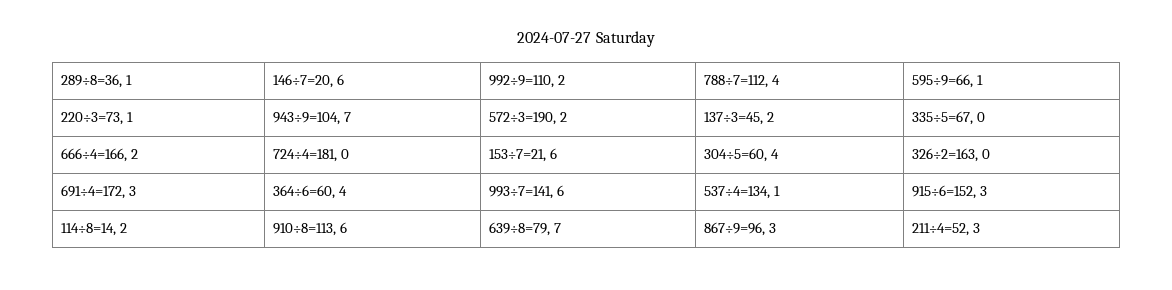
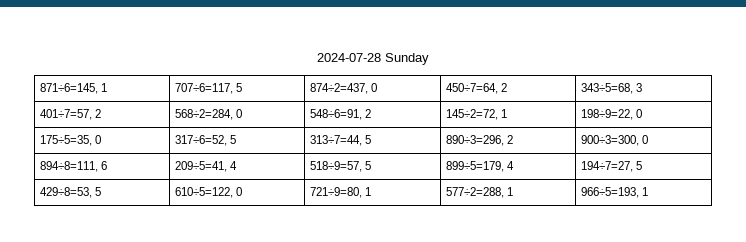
[517,31,655,47] [61,74,133,88] [273,74,345,88] [489,75,566,88] [704,75,781,88] [912,74,984,88] [61,112,134,125] [273,112,352,125] [489,112,568,125] [704,112,775,125] [912,111,986,125] [61,148,139,162] [273,149,350,162] [489,148,558,162] [704,148,780,162] [912,148,991,162] [61,185,137,199] [273,185,348,199] [489,185,565,199] [704,186,781,199] [912,185,988,199] [61,223,128,236] [273,222,348,236] [489,222,562,236] [704,222,777,236] [912,223,981,236] 2024-07-27 Saturday // 289÷8=36, 1 | 146÷7=20, 6 | 992÷9=110, 2 | 788÷7=112, 4 | 595÷9=66, 1 // 220÷3=73, 1 | 943÷9=104, 7 | 572÷3=190, 2 | 137÷3=45, 2 | 335÷5=67, 0 // 666÷4=166, 2 | 724÷4=181, 0 | 153÷7=21, 6 | 304÷5=60, 4 | 326÷2=163, 0 // 691÷4=172, 3 | 364÷6=60, 4 | 993÷7=141, 6 | 537÷4=134, 1 | 915÷6=152, 3 // 114÷8=14, 2 | 910÷8=113, 6 | 639÷8=79, 7 | 867÷9=96, 3 | 211÷4=52, 3 -> [317,53,429,65] [40,83,108,94] [175,83,243,94] [310,83,378,94] [446,83,508,94] [581,83,643,94] [40,109,102,120] [175,109,243,120] [310,109,372,120] [446,109,508,120] [581,109,643,120] [40,135,102,146] [175,135,237,146] [310,135,372,146] [446,135,514,146] [581,135,649,146] [40,161,108,172] [175,161,238,172] [310,161,372,172] [446,161,515,172] [581,161,643,172] [40,187,102,198] [175,187,243,198] [310,187,372,198] [446,187,514,198] [581,187,649,198] 2024-07-28 Sunday // 871÷6=145, 1 | 707÷6=117, 5 | 874÷2=437, 0 | 450÷7=64, 2 | 343÷5=68, 3 // 401÷7=57, 2 | 568÷2=284, 0 | 548÷6=91, 2 | 145÷2=72, 1 | 198÷9=22, 0 // 175÷5=35, 0 | 317÷6=52, 5 | 313÷7=44, 5 | 890÷3=296, 2 | 900÷3=300, 0 // 894÷8=111, 6 | 209÷5=41, 4 | 518÷9=57, 5 | 899÷5=179, 4 | 194÷7=27, 5 // 429÷8=53, 5 | 610÷5=122, 0 | 721÷9=80, 1 | 577÷2=288, 1 | 966÷5=193, 1

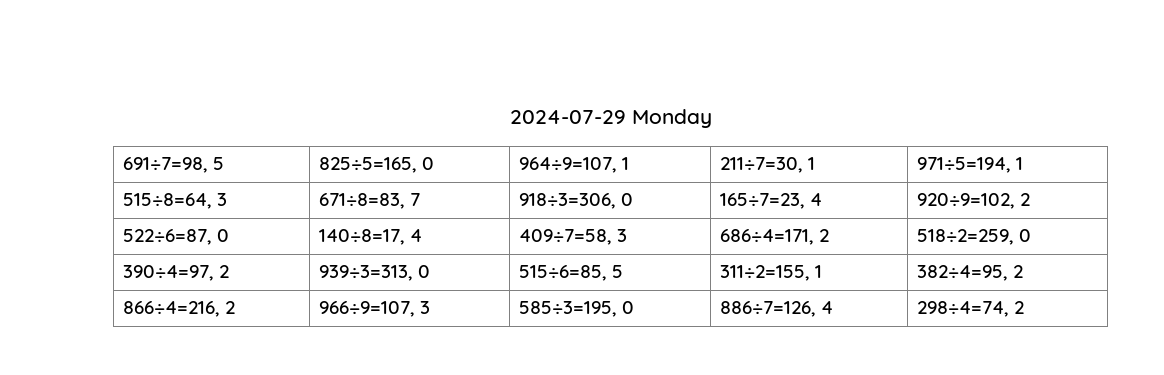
[317,53,429,65] [40,83,108,94] [175,83,243,94] [310,83,378,94] [446,83,508,94] [581,83,643,94] [40,109,102,120] [175,109,243,120] [310,109,372,120] [446,109,508,120] [581,109,643,120] [40,135,102,146] [175,135,237,146] [310,135,372,146] [446,135,514,146] [581,135,649,146] [40,161,108,172] [175,161,238,172] [310,161,372,172] [446,161,515,172] [581,161,643,172] [40,187,102,198] [175,187,243,198] [310,187,372,198] [446,187,514,198] [581,187,649,198] 2024-07-28 Sunday // 871÷6=145, 1 | 707÷6=117, 5 | 874÷2=437, 0 | 450÷7=64, 2 | 343÷5=68, 3 // 401÷7=57, 2 | 568÷2=284, 0 | 548÷6=91, 2 | 145÷2=72, 1 | 198÷9=22, 0 // 175÷5=35, 0 | 317÷6=52, 5 | 313÷7=44, 5 | 890÷3=296, 2 | 900÷3=300, 0 // 894÷8=111, 6 | 209÷5=41, 4 | 518÷9=57, 5 | 899÷5=179, 4 | 194÷7=27, 5 // 429÷8=53, 5 | 610÷5=122, 0 | 721÷9=80, 1 | 577÷2=288, 1 | 966÷5=193, 1 -> [509,109,712,128] [123,157,225,173] [319,157,435,173] [519,157,630,173] [720,157,816,173] [917,157,1024,173] [123,193,228,209] [319,193,421,209] [519,193,634,209] [720,193,823,209] [917,193,1031,209] [123,229,230,245] [319,229,423,245] [519,229,628,245] [720,229,830,245] [917,229,1032,245] [123,265,230,281] [319,265,431,281] [519,265,624,281] [720,265,823,281] [917,265,1024,281] [123,301,236,317] [319,301,431,317] [519,301,635,317] [720,301,834,317] [917,301,1025,317] 2024-07-29 Monday // 691÷7=98, 5 | 825÷5=165, 0 | 964÷9=107, 1 | 211÷7=30, 1 | 971÷5=194, 1 // 515÷8=64, 3 | 671÷8=83, 7 | 918÷3=306, 0 | 165÷7=23, 4 | 920÷9=102, 2 // 522÷6=87, 0 | 140÷8=17, 4 | 409÷7=58, 3 | 686÷4=171, 2 | 518÷2=259, 0 // 390÷4=97, 2 | 939÷3=313, 0 | 515÷6=85, 5 | 311÷2=155, 1 | 382÷4=95, 2 // 866÷4=216, 2 | 966÷9=107, 3 | 585÷3=195, 0 | 886÷7=126, 4 | 298÷4=74, 2

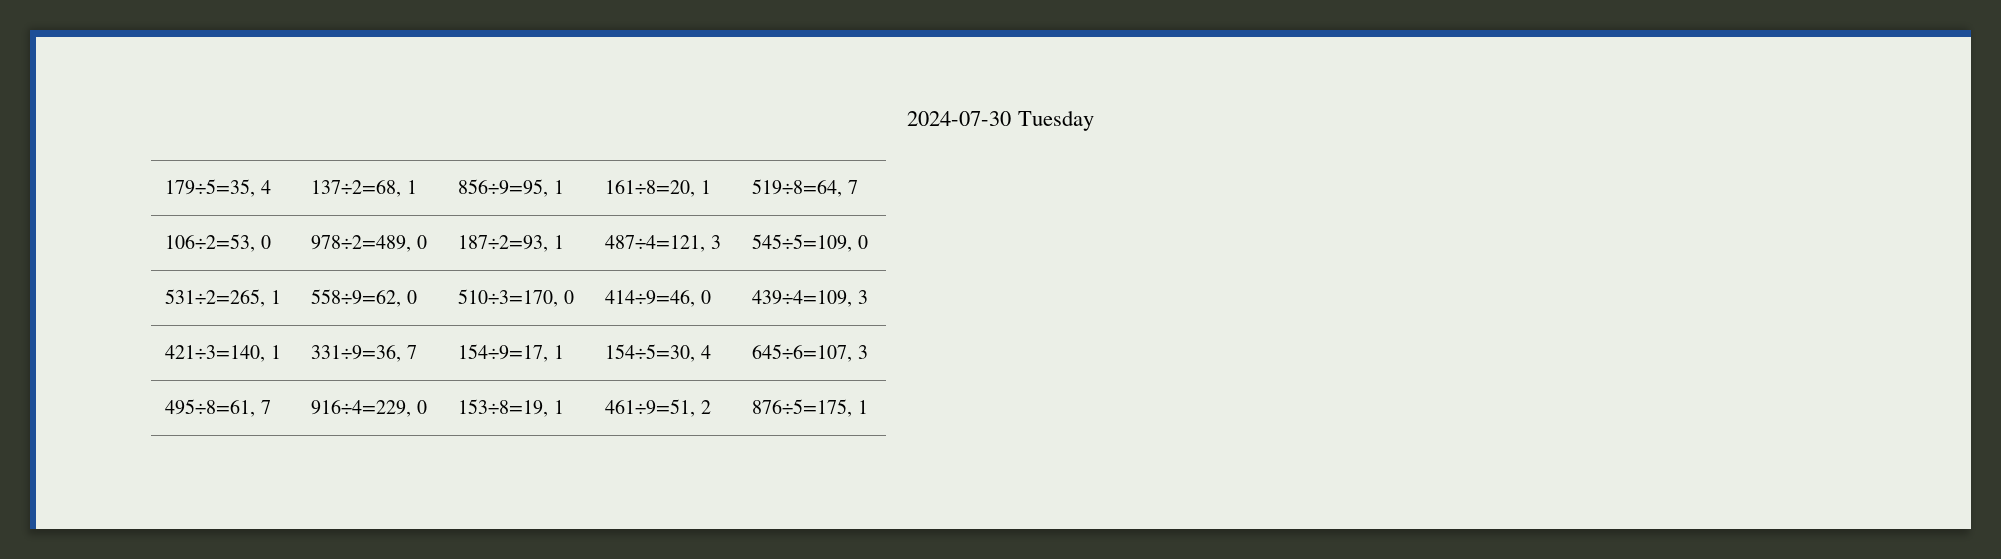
[509,109,712,128] [123,157,225,173] [319,157,435,173] [519,157,630,173] [720,157,816,173] [917,157,1024,173] [123,193,228,209] [319,193,421,209] [519,193,634,209] [720,193,823,209] [917,193,1031,209] [123,229,230,245] [319,229,423,245] [519,229,628,245] [720,229,830,245] [917,229,1032,245] [123,265,230,281] [319,265,431,281] [519,265,624,281] [720,265,823,281] [917,265,1024,281] [123,301,236,317] [319,301,431,317] [519,301,635,317] [720,301,834,317] [917,301,1025,317] 2024-07-29 Monday // 691÷7=98, 5 | 825÷5=165, 0 | 964÷9=107, 1 | 211÷7=30, 1 | 971÷5=194, 1 // 515÷8=64, 3 | 671÷8=83, 7 | 918÷3=306, 0 | 165÷7=23, 4 | 920÷9=102, 2 // 522÷6=87, 0 | 140÷8=17, 4 | 409÷7=58, 3 | 686÷4=171, 2 | 518÷2=259, 0 // 390÷4=97, 2 | 939÷3=313, 0 | 515÷6=85, 5 | 311÷2=155, 1 | 382÷4=95, 2 // 866÷4=216, 2 | 966÷9=107, 3 | 585÷3=195, 0 | 886÷7=126, 4 | 298÷4=74, 2 -> [907,110,1094,131] [165,179,271,197] [311,179,417,197] [458,179,564,197] [605,179,711,197] [752,179,858,197] [165,234,271,252] [311,235,427,252] [458,235,564,252] [605,235,721,252] [752,234,868,252] [165,289,281,307] [311,289,417,307] [458,289,574,307] [605,289,711,307] [752,290,868,307] [165,345,281,362] [311,344,417,362] [458,344,564,362] [605,344,711,362] [752,344,868,362] [165,399,271,417] [311,399,427,417] [458,399,564,417] [605,399,711,417] [752,399,868,417] 2024-07-30 Tuesday // 179÷5=35, 4 | 137÷2=68, 1 | 856÷9=95, 1 | 161÷8=20, 1 | 519÷8=64, 7 // 106÷2=53, 0 | 978÷2=489, 0 | 187÷2=93, 1 | 487÷4=121, 3 | 545÷5=109, 0 // 531÷2=265, 1 | 558÷9=62, 0 | 510÷3=170, 0 | 414÷9=46, 0 | 439÷4=109, 3 // 421÷3=140, 1 | 331÷9=36, 7 | 154÷9=17, 1 | 154÷5=30, 4 | 645÷6=107, 3 // 495÷8=61, 7 | 916÷4=229, 0 | 153÷8=19, 1 | 461÷9=51, 2 | 876÷5=175, 1

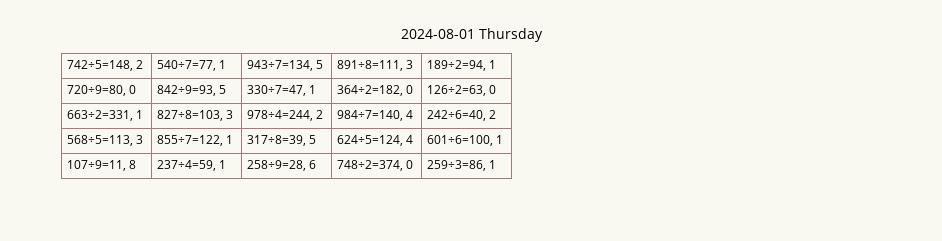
[907,110,1094,131] [165,179,271,197] [311,179,417,197] [458,179,564,197] [605,179,711,197] [752,179,858,197] [165,234,271,252] [311,235,427,252] [458,235,564,252] [605,235,721,252] [752,234,868,252] [165,289,281,307] [311,289,417,307] [458,289,574,307] [605,289,711,307] [752,290,868,307] [165,345,281,362] [311,344,417,362] [458,344,564,362] [605,344,711,362] [752,344,868,362] [165,399,271,417] [311,399,427,417] [458,399,564,417] [605,399,711,417] [752,399,853,417] 2024-07-30 Tuesday // 179÷5=35, 4 | 137÷2=68, 1 | 856÷9=95, 1 | 161÷8=20, 1 | 519÷8=64, 7 // 106÷2=53, 0 | 978÷2=489, 0 | 187÷2=93, 1 | 487÷4=121, 3 | 545÷5=109, 0 // 531÷2=265, 1 | 558÷9=62, 0 | 510÷3=170, 0 | 414÷9=46, 0 | 439÷4=109, 3 // 421÷3=140, 1 | 331÷9=36, 7 | 154÷9=17, 1 | 154÷5=30, 4 | 645÷6=107, 3 // 495÷8=61, 7 | 916÷4=229, 0 | 153÷8=19, 1 | 461÷9=51, 2 | 876÷5=175, -> [400,28,543,42] [66,60,144,71] [156,60,227,71] [246,60,324,71] [336,60,414,71] [426,60,497,71] [66,85,137,96] [156,85,227,96] [246,85,317,96] [336,85,414,96] [426,85,497,96] [66,110,144,121] [156,110,234,121] [246,110,324,121] [336,110,414,121] [426,110,497,121] [66,135,144,146] [156,135,234,146] [246,135,317,146] [336,135,414,146] [426,135,504,146] [66,160,137,171] [156,160,227,171] [246,160,317,171] [336,160,414,171] [426,160,486,171] 2024-08-01 Thursday // 742÷5=148, 2 | 540÷7=77, 1 | 943÷7=134, 5 | 891÷8=111, 3 | 189÷2=94, 1 // 720÷9=80, 0 | 842÷9=93, 5 | 330÷7=47, 1 | 364÷2=182, 0 | 126÷2=63, 0 // 663÷2=331, 1 | 827÷8=103, 3 | 978÷4=244, 2 | 984÷7=140, 4 | 242÷6=40, 2 // 568÷5=113, 3 | 855÷7=122, 1 | 317÷8=39, 5 | 624÷5=124, 4 | 601÷6=100, 1 // 107÷9=11, 8 | 237÷4=59, 1 | 258÷9=28, 6 | 748÷2=374, 0 | 259÷3=86,

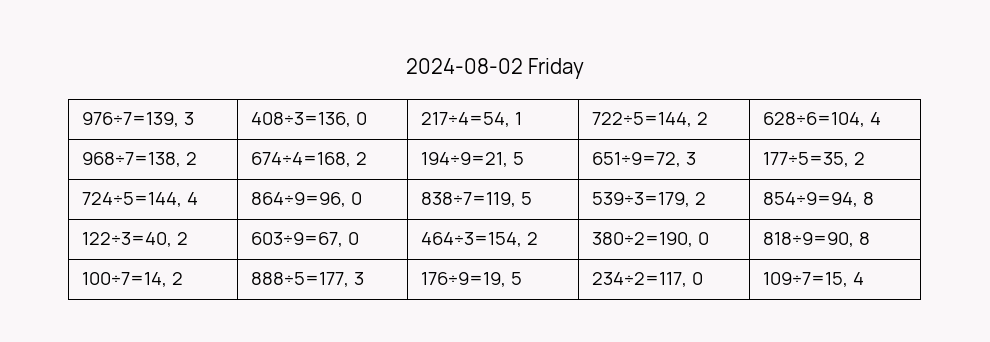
[400,28,543,42] [66,60,144,71] [156,60,227,71] [246,60,324,71] [336,60,414,71] [426,60,497,71] [66,85,137,96] [156,85,227,96] [246,85,317,96] [336,85,414,96] [426,85,497,96] [66,110,144,121] [156,110,234,121] [246,110,324,121] [336,110,414,121] [426,110,497,121] [66,135,144,146] [156,135,234,146] [246,135,317,146] [336,135,414,146] [426,135,504,146] [66,160,137,171] [156,160,227,171] [246,160,317,171] [336,160,414,171] [426,160,497,171] 2024-08-01 Thursday // 742÷5=148, 2 | 540÷7=77, 1 | 943÷7=134, 5 | 891÷8=111, 3 | 189÷2=94, 1 // 720÷9=80, 0 | 842÷9=93, 5 | 330÷7=47, 1 | 364÷2=182, 0 | 126÷2=63, 0 // 663÷2=331, 1 | 827÷8=103, 3 | 978÷4=244, 2 | 984÷7=140, 4 | 242÷6=40, 2 // 568÷5=113, 3 | 855÷7=122, 1 | 317÷8=39, 5 | 624÷5=124, 4 | 601÷6=100, 1 // 107÷9=11, 8 | 237÷4=59, 1 | 258÷9=28, 6 | 748÷2=374, 0 | 259÷3=86, 1 -> [405,58,585,79] [81,112,194,127] [250,112,367,127] [420,112,522,127] [591,112,708,127] [762,112,881,127] [81,152,197,167] [250,152,367,167] [420,152,524,167] [591,152,696,167] [762,152,865,167] [81,192,198,207] [250,192,362,207] [420,192,532,207] [591,192,706,207] [762,192,874,207] [81,232,188,247] [250,232,359,247] [420,232,538,247] [591,232,709,247] [762,232,870,247] [81,272,183,287] [250,272,364,287] [420,272,522,287] [591,272,703,287] [762,272,864,287] 2024-08-02 Friday // 976÷7=139, 3 | 408÷3=136, 0 | 217÷4=54, 1 | 722÷5=144, 2 | 628÷6=104, 4 // 968÷7=138, 2 | 674÷4=168, 2 | 194÷9=21, 5 | 651÷9=72, 3 | 177÷5=35, 2 // 724÷5=144, 4 | 864÷9=96, 0 | 838÷7=119, 5 | 539÷3=179, 2 | 854÷9=94, 8 // 122÷3=40, 2 | 603÷9=67, 0 | 464÷3=154, 2 | 380÷2=190, 0 | 818÷9=90, 8 // 100÷7=14, 2 | 888÷5=177, 3 | 176÷9=19, 5 | 234÷2=117, 0 | 109÷7=15, 4

